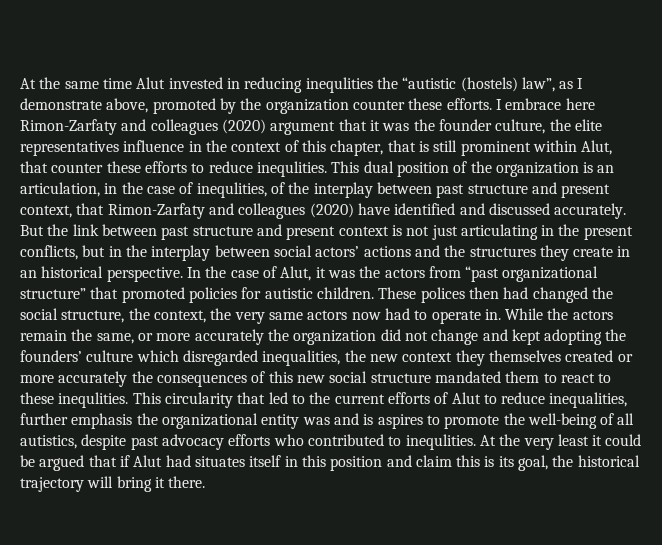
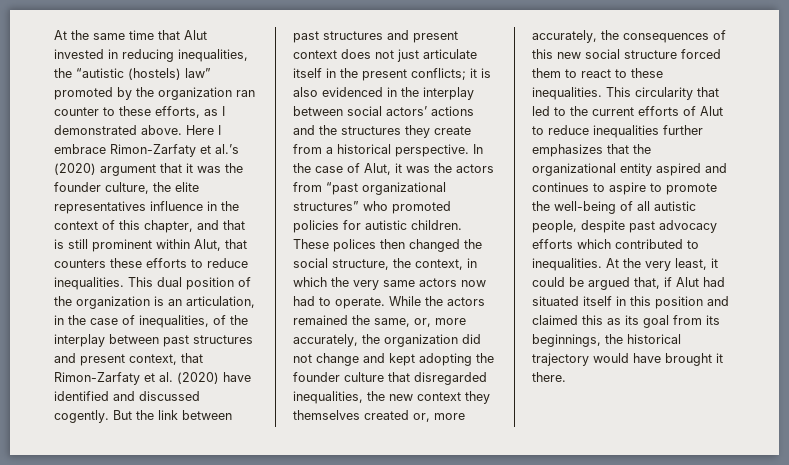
(132, 83) none -> [158,30,180,40] that
[305,77,373,93] inequlities -> [178,49,248,62] inequalities,
[521,77,584,92] [20,98,595,114] [20,119,218,135] law”, as I demonstrate above, promoted by the organization counter these efforts. I embrace here Rimon-Zarfaty and colleagues -> [185,68,211,78] [54,87,255,100] [54,106,225,118] [54,125,221,135] [54,144,239,157] law” promoted by the organization ran counter to these efforts, as I demonstrated above. Here I embrace Rimon-Zarfaty et al.’s
(384, 148) none -> [197,220,219,230] and
[51,163,104,173] counter -> [54,259,106,268] counters
[256,161,327,177] inequlities. -> [54,277,124,290] inequalities.
[196,182,267,198] inequlities, -> [139,315,209,328] inequalities,
[467,184,528,194] structure -> [193,335,253,344] structures
[208,203,306,219] and colleagues -> [144,372,173,382] et al.
[554,203,627,219] accurately. -> [54,410,109,423] cogently.
[192,226,253,236] structure -> [323,31,383,40] structures
[391,225,402,236] is -> [341,49,371,59] does
[460,224,538,240] articulating -> [423,49,477,59] [293,68,322,78] articulate itself
[20,245,106,260] conflicts, but -> [411,68,491,80] [293,87,383,97] conflicts; it is also evidenced
[617,246,631,257] [20,270,37,278] in an -> [293,144,333,154] from a
[20,287,119,299] structure” that -> [293,201,388,211] structures” who
[503,287,529,299] had -> (405, 244) none
(206, 316) none -> [467,258,477,268] [293,277,327,287] in which
[431,309,501,324] operate in. -> [335,297,385,309] operate.
[20,330,67,341] remain -> [293,315,348,325] remained
[137,329,264,345] or more accurately -> [414,318,466,327] [293,334,358,347] or, more accurately,
[20,350,179,362] founders’ culture which -> [293,372,410,382] founder culture that
[617,354,633,362] [20,371,128,387] or more accurately -> [413,413,465,422] [532,30,597,43] or, more accurately,
[434,371,501,383] mandated -> [681,49,721,59] forced
[58,392,129,408] inequlities. -> [532,87,602,100] inequalities.
[549,392,628,408] [20,413,423,429] inequalities, further emphasis the organizational entity was and is aspires -> [593,125,703,138] [532,144,651,157] [532,163,727,176] [532,182,646,195] inequalities further emphasizes that the organizational entity aspired and continues to aspire
[20,435,77,449] autistics, -> [654,201,696,211] [532,220,577,233] autistic people,
[273,434,304,446] who -> [577,239,611,249] which
[405,434,476,450] inequlities. -> [532,258,602,271] inequalities.
[557,434,589,446] least -> [675,258,707,270] least,
[88,455,117,467] that -> [634,277,660,289] that,
[194,456,245,467] situates -> [532,296,579,306] situated
[415,455,640,471] [20,476,152,492] claim this is its goal, the historical trajectory will bring -> [532,315,720,328] [532,334,681,347] [532,353,712,366] claimed this as its goal from its beginnings, the historical trajectory would have brought

